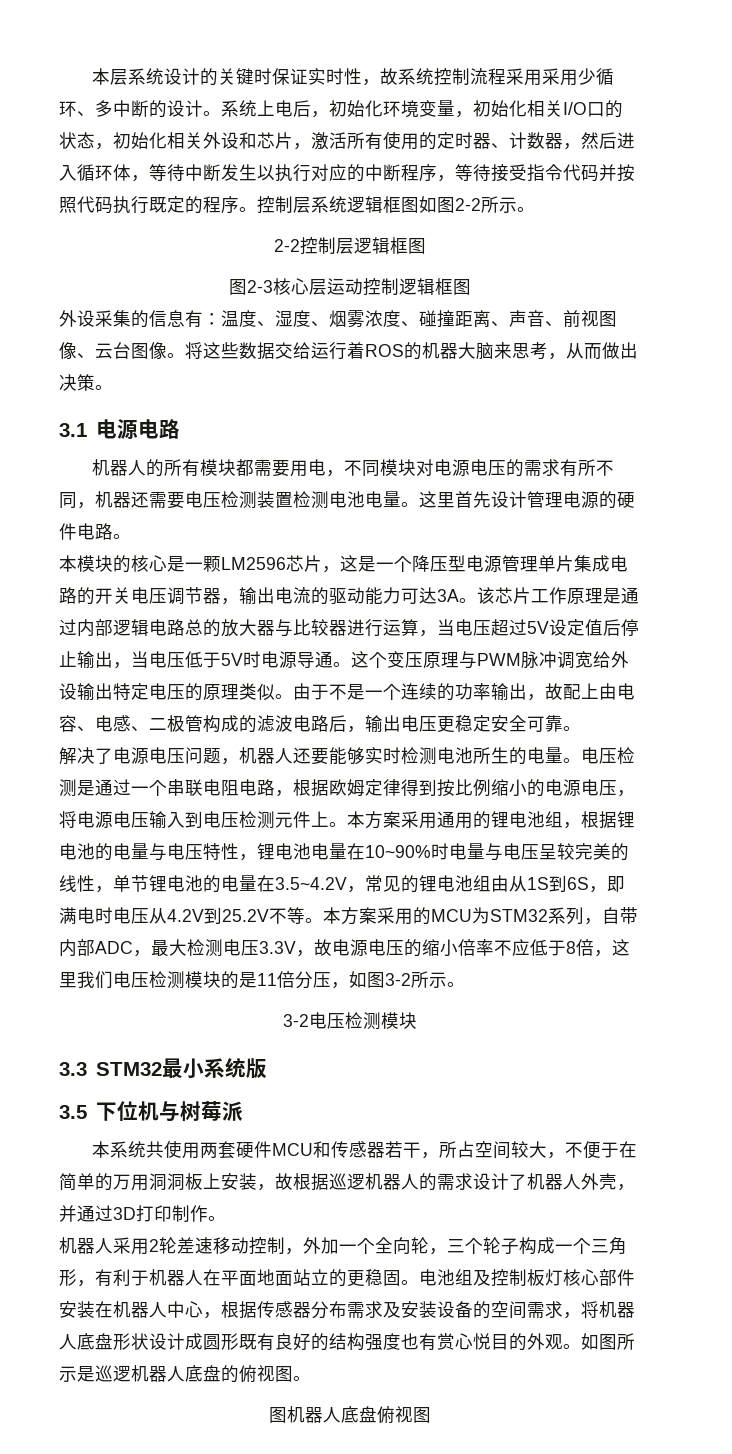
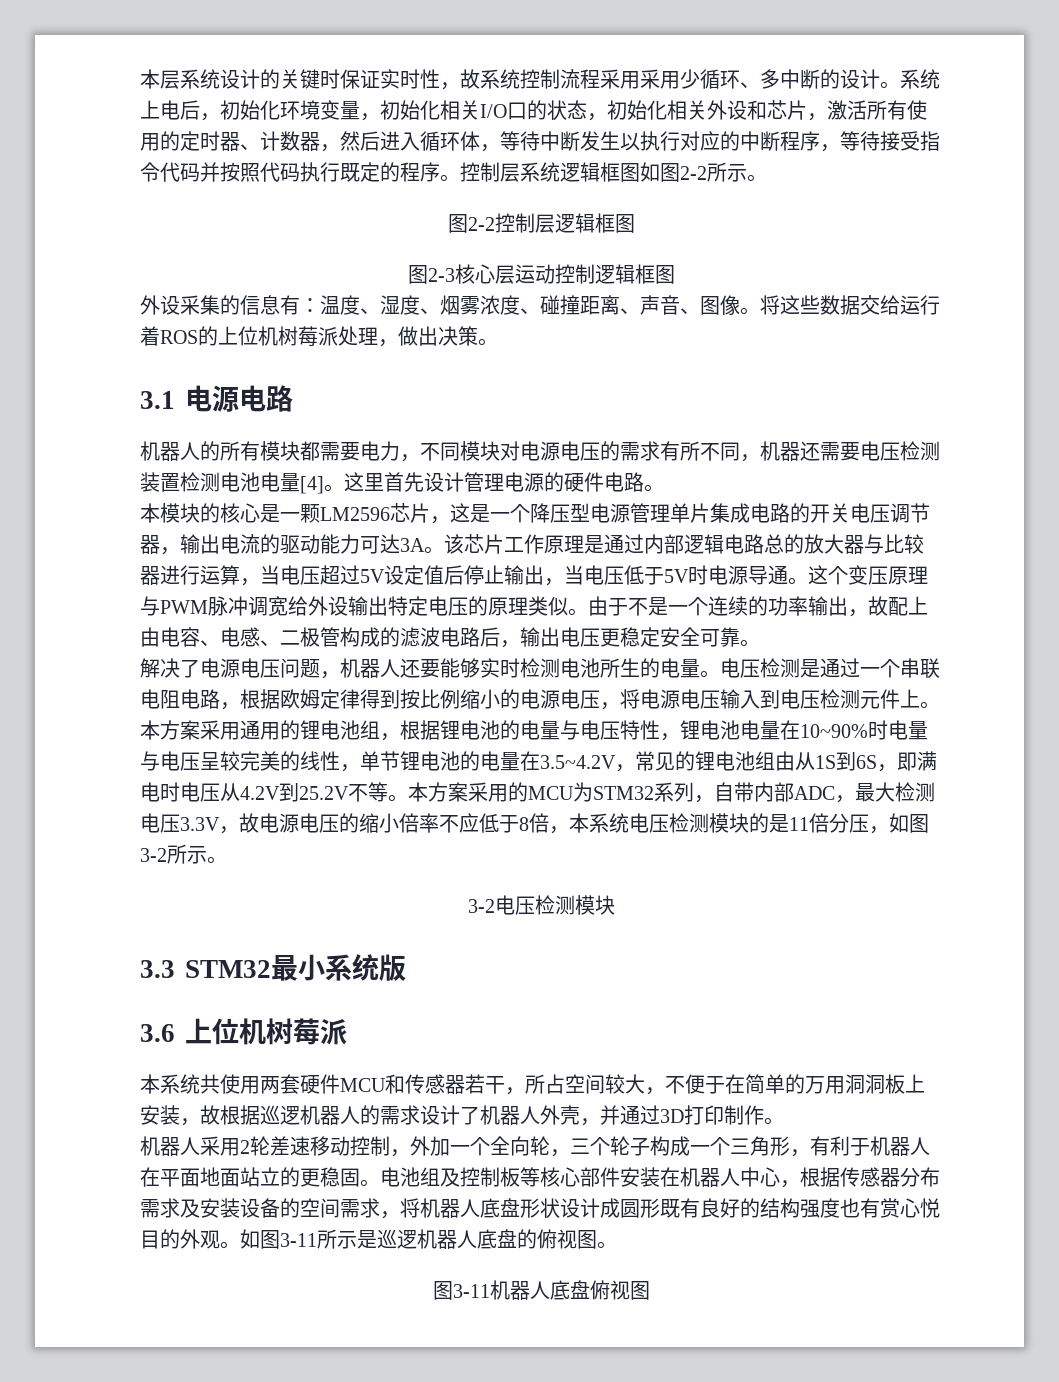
(535, 209) none -> [448,214,468,233] 图
[563,310,617,328] [59,342,131,359] 前视图像、云台 -> (700, 311) none
[422,342,602,360] 机器大脑来思考，从而 -> [218,326,398,347] 上位机树莓派处理，
[289,459,326,477] 用电 -> [360,441,400,461] 电力
(401, 499) none -> [300,476,324,494] [4]
[612,939,630,956] [59,971,113,989] 这里我们 -> [569,813,629,833] 本系统
[59,1101,180,1122] 3.5下位机与 -> [140,1018,266,1045] 3.6上位机
[545,1269,563,1286] 灯 -> [520,1167,540,1187] 等
(617, 1342) none -> [280,1233,317,1247] 3-11
(287, 1415) none -> [453,1284,490,1298] 3-11

